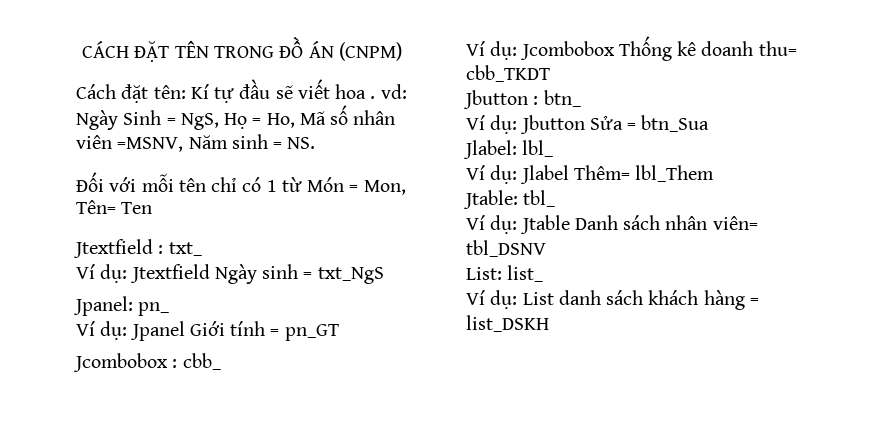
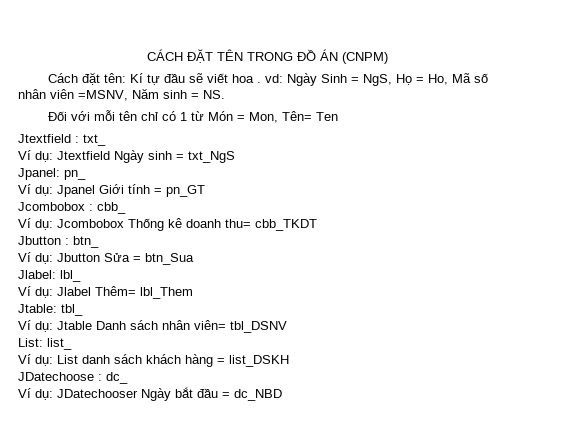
(549, 323) none -> [18,372,128,384] [18,387,282,401] // JDatechoose : dc_ // Ví dụ: JDatechooser Ngày bắt đầu = dc_NBD

